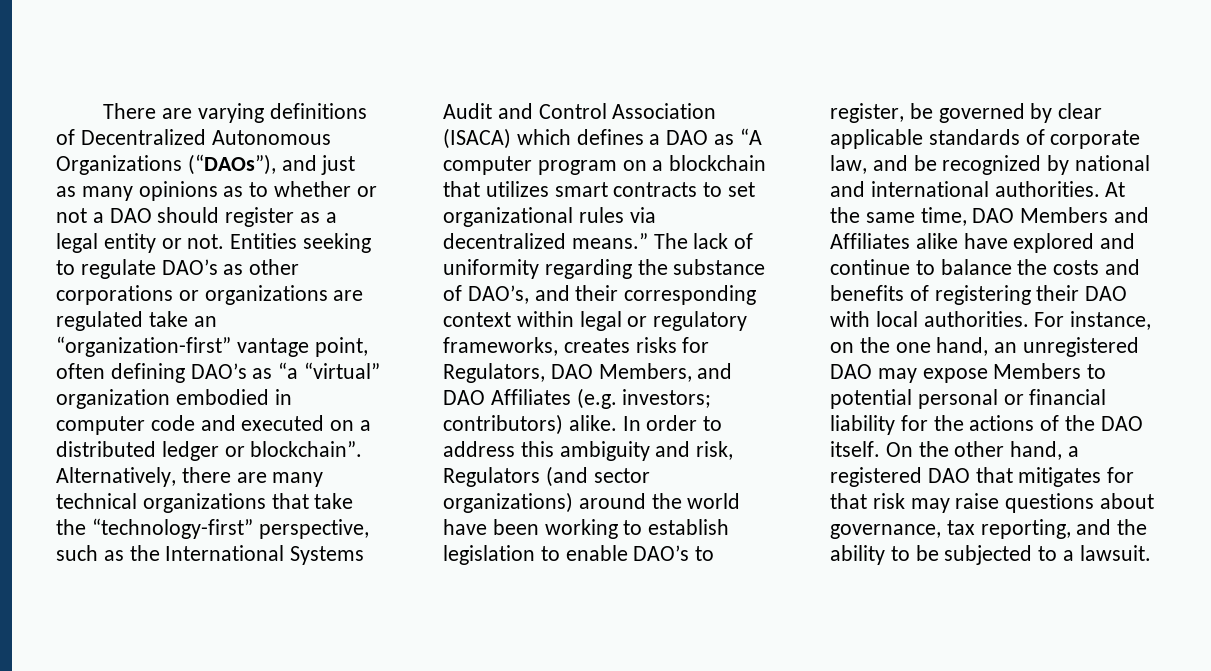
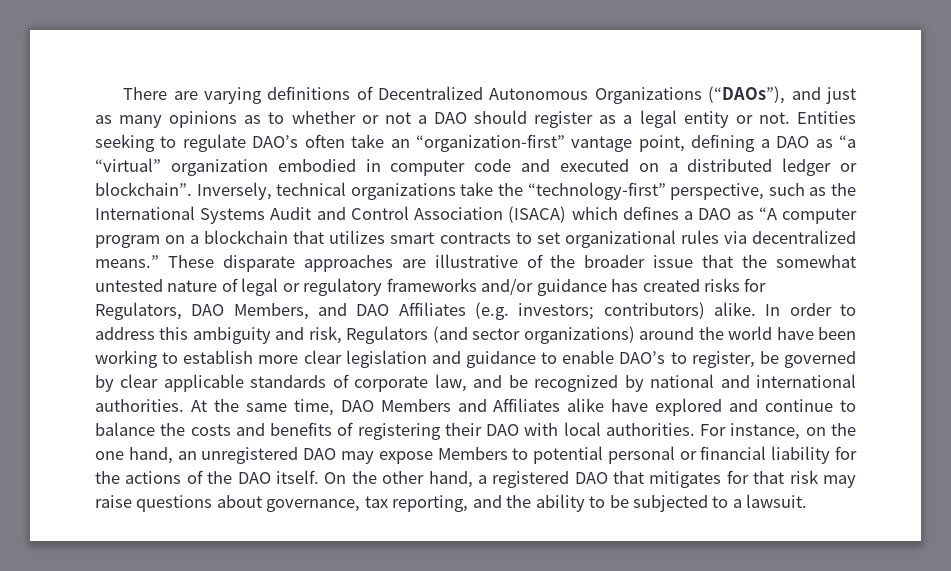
[223,259,300,275] [56,285,364,305] [56,311,143,331] as other corporations or organizations are regulated -> [304,134,345,148] often
[56,363,247,383] often defining DAO’s -> [691,134,810,152] defining a DAO
[56,467,324,487] Alternatively, there are many -> [196,182,272,200] Inversely,
[271,493,309,509] that -> (456, 191) none
[653,233,754,249] [443,259,766,279] [443,285,757,305] [443,311,748,331] [443,337,630,356] The lack of uniformity regarding the substance of DAO’s, and their corresponding context within legal or regulatory frameworks, creates -> [167,254,856,272] [95,278,700,296] These disparate approaches are illustrative of the broader issue that the somewhat untested nature of legal or regulatory frameworks and/or guidance has created
[443,545,535,565] legislation -> [258,350,536,368] more clear legislation and guidance

